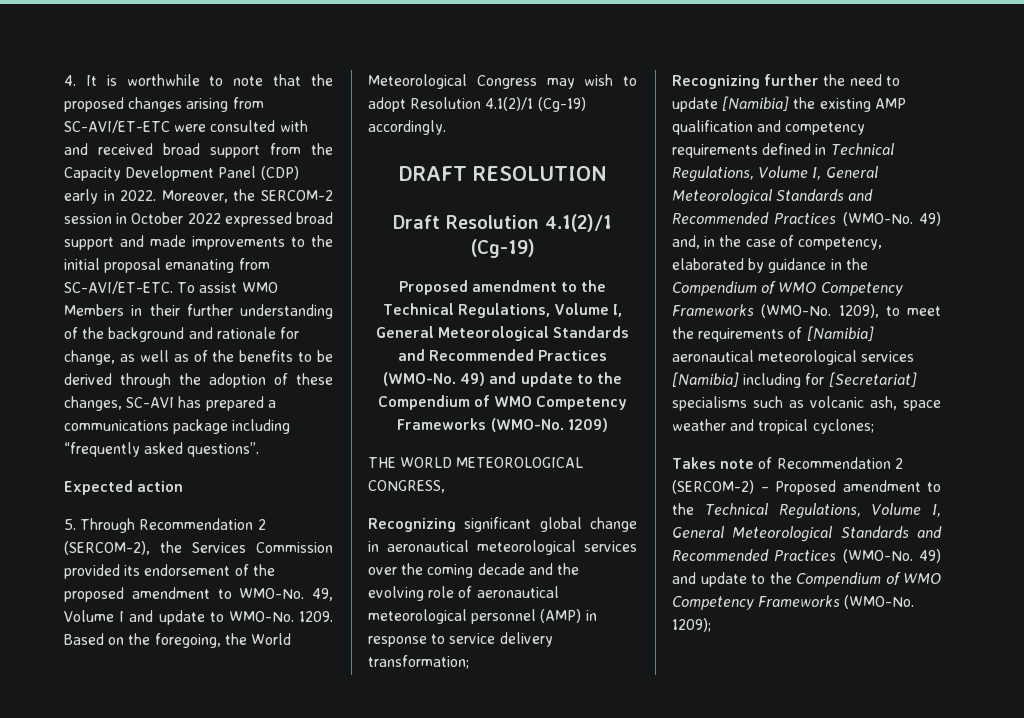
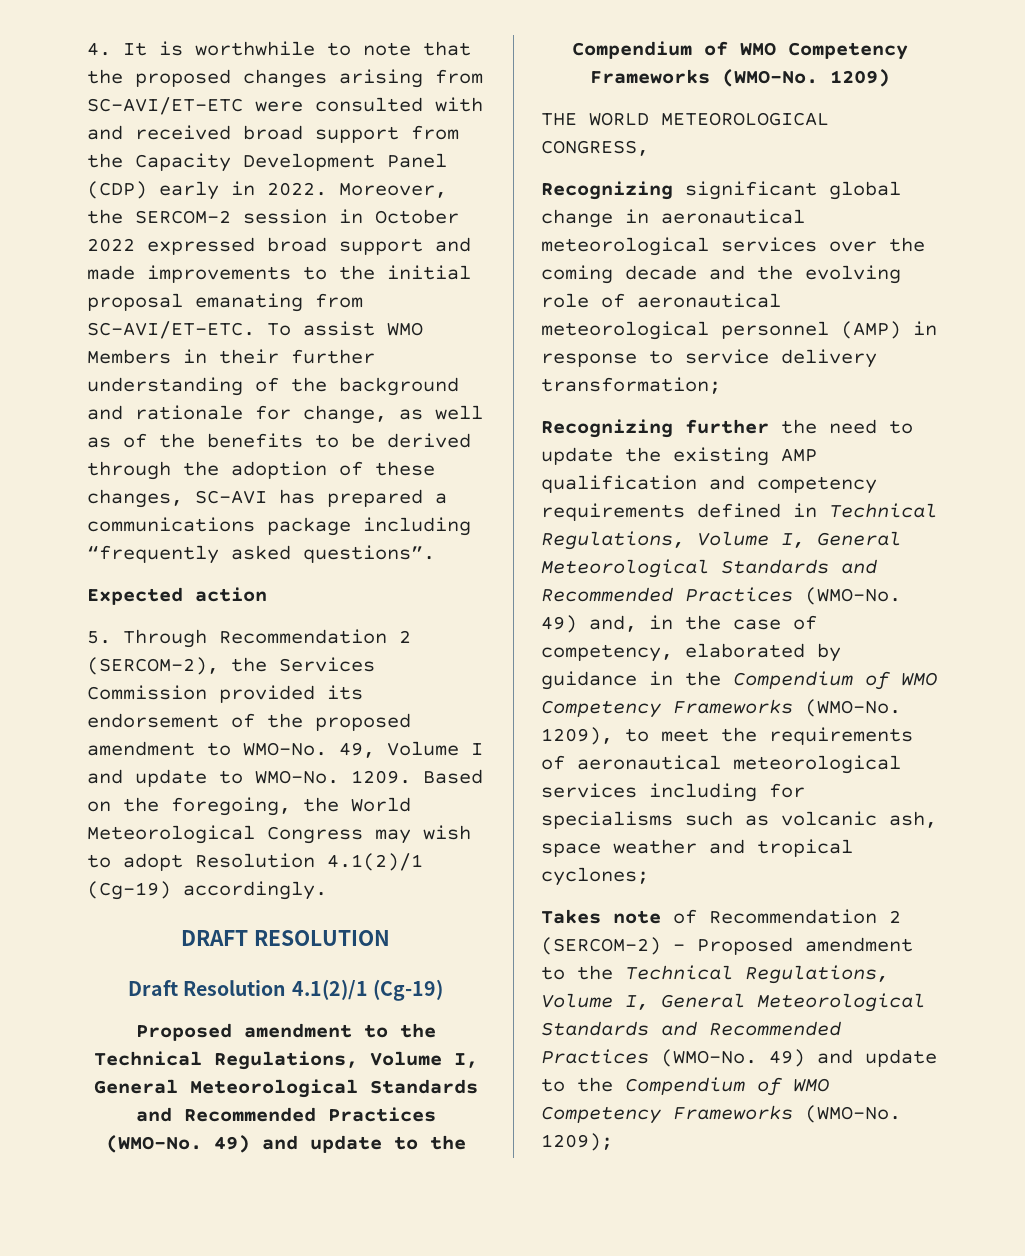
[722,96,790,111] [Namibia] -> (613, 456) none
[806,326,874,341] [672,350,915,365] [672,372,739,387] [Namibia] aeronautical meteorological services [Namibia] -> [577,755,901,774] [541,783,637,798] aeronautical meteorological services
[828,372,917,387] [Secretariat] -> (805, 790) none

